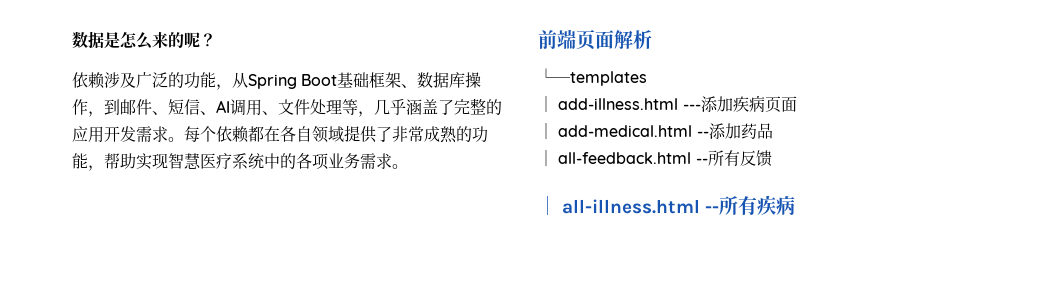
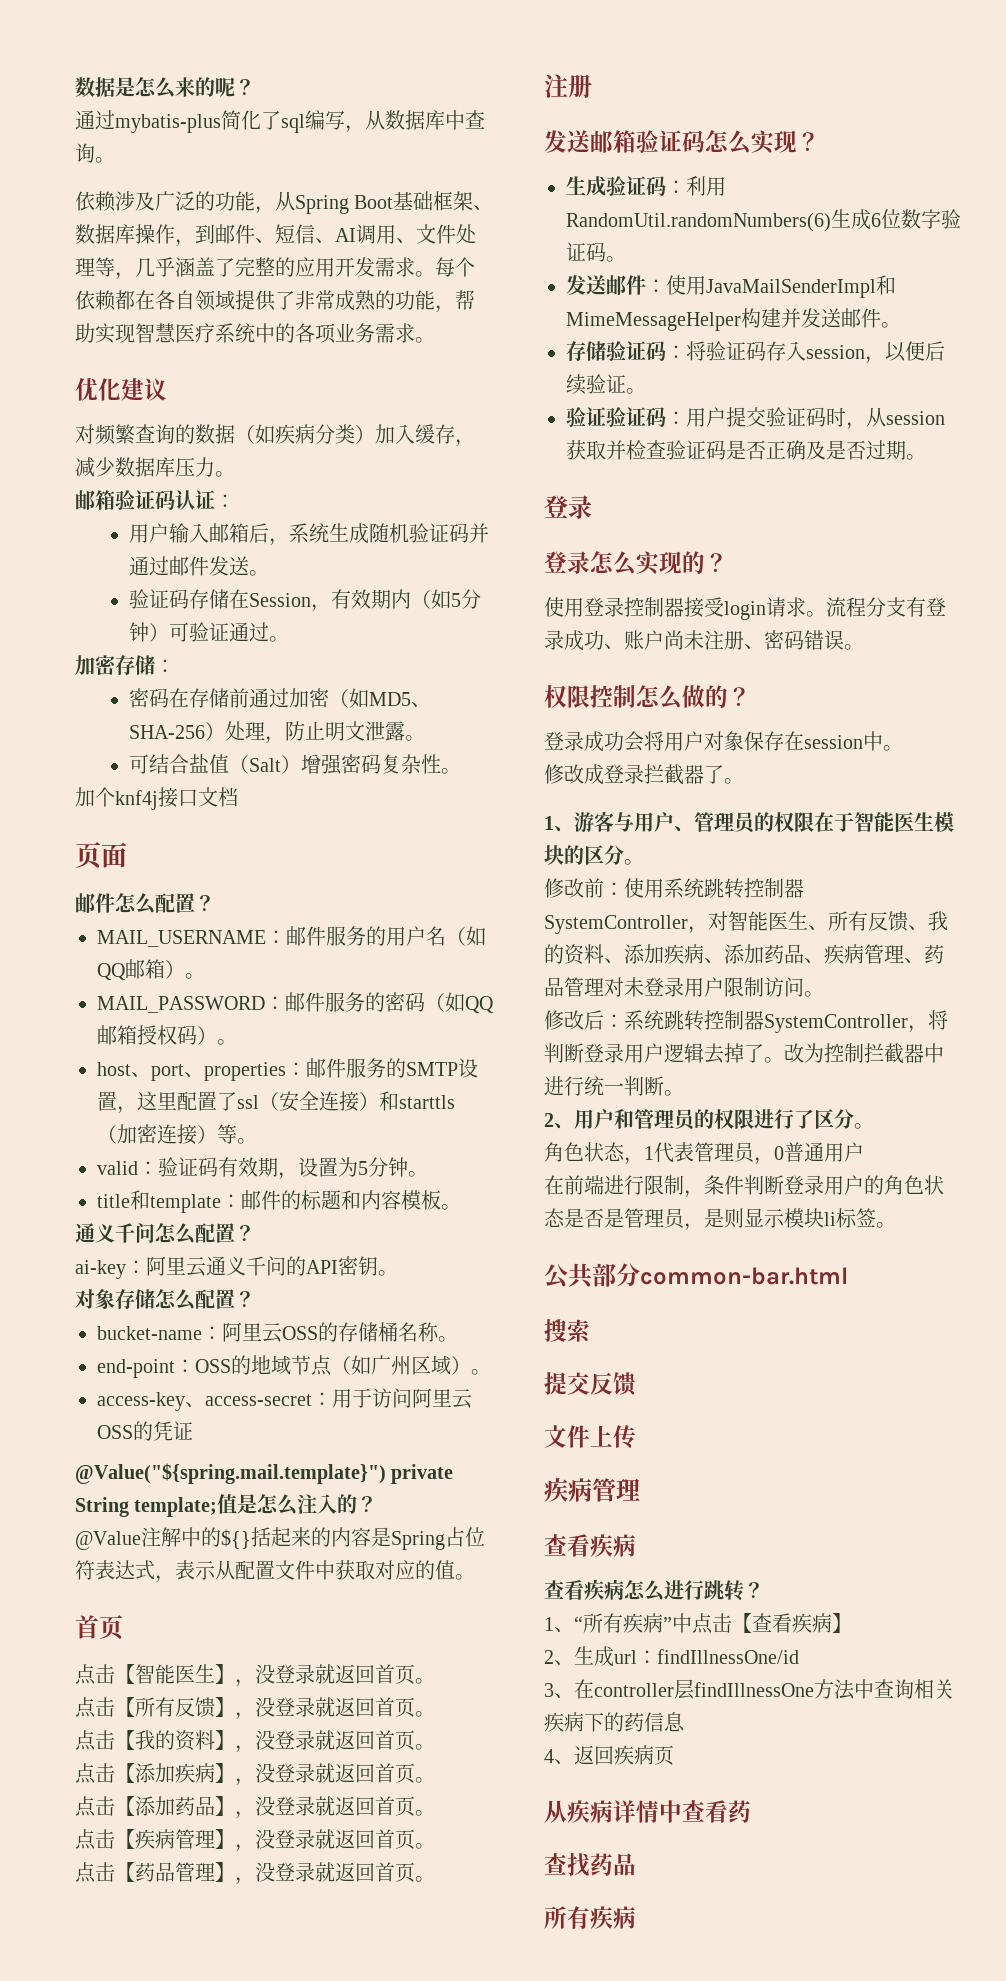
(216, 40) none -> [75,110,485,133] [75,143,115,163] // 通过mybatis-plus简化了sql编写，从数据库中查询。
[538,29,652,50] [538,68,647,86] [538,95,797,113] [538,123,773,140] [538,150,772,167] [538,196,720,215] 前端页面解析 // └─templates // │ add-illness.html ---添加疾病页面 // │ add-medical.html --添加药品 // │ all-feedback.html --所有反馈 // │ all-illness.html -- -> [75,378,167,401] [75,424,475,447] [75,457,235,477] [75,490,235,510] [129,523,490,546] [129,556,270,576] [129,589,482,612] [129,622,290,642] [75,655,175,675] [129,688,432,708] [129,721,426,744] [129,754,462,775] [75,787,238,810] [75,842,127,869] [75,893,215,915] [97,926,486,947] [97,959,205,980] [97,992,494,1013] [97,1025,237,1045] [97,1058,478,1081] [97,1091,455,1114] [97,1124,257,1145] [97,1157,428,1180] [97,1190,461,1213] [75,1223,255,1245] [75,1256,398,1279] [75,1289,255,1311] [97,1322,458,1343] [97,1355,491,1378] [97,1388,472,1411] [97,1421,193,1441] [75,1463,454,1484] [75,1494,378,1517] [75,1527,485,1550] [75,1560,475,1583] [75,1615,123,1640] [75,1664,435,1687] [75,1697,435,1720] [75,1730,435,1753] [75,1763,435,1786] [75,1796,435,1819] [75,1829,435,1852] [75,1862,435,1885] [544,74,592,98] [544,130,820,155] [566,176,726,196] [566,209,961,232] [566,242,626,262] [566,275,896,298] [566,308,901,331] [566,341,945,364] [566,374,646,395] [566,407,945,430] [566,440,926,460] [544,495,592,519] [544,551,728,576] [544,597,946,620] [544,630,864,651] [544,685,751,710] [544,731,903,752] [544,764,744,785] [544,812,954,834] [544,845,644,865] [544,878,804,899] [544,911,948,934] [544,944,944,965] [544,977,824,997] [544,1010,948,1033] [544,1043,944,1064] [544,1076,684,1096] [544,1109,874,1131] [544,1142,864,1165] [544,1175,944,1198] [544,1208,896,1231] [544,1263,848,1289] [544,1319,590,1343] [544,1372,636,1396] [544,1425,636,1449] [544,1478,640,1502] [544,1534,636,1557] [544,1579,764,1602] [544,1613,852,1634] [544,1646,799,1667] [544,1679,954,1700] [544,1712,685,1732] [544,1745,674,1765] [544,1800,751,1823] [544,1853,636,1877] 优化建议 // 对频繁查询的数据（如疾病分类）加入缓存，减少数据库压力。 // 邮箱验证码认证： // 用户输入邮箱后，系统生成随机验证码并通过邮件发送。 // 验证码存储在Session，有效期内（如5分钟）可验证通过。 // 加密存储： // 密码在存储前通过加密（如MD5、SHA-256）处理，防止明文泄露。 // 可结合盐值（Salt）增强密码复杂性。 // 加个knf4j接口文档 // 页面 // 邮件怎么配置？ // MAIL_USERNAME：邮件服务的用户名（如QQ邮箱）。 // MAIL_PASSWORD：邮件服务的密码（如QQ邮箱授权码）。 // host、port、properties：邮件服务的SMTP设置，这里配置了ssl（安全连接）和starttls（加密连接）等。 // valid：验证码有效期，设置为5分钟。 // title和template：邮件的标题和内容模板。 // 通义千问怎么配置？ // ai-key：阿里云通义千问的API密钥。 // 对象存储怎么配置？ // bucket-name：阿里云OSS的存储桶名称。 // end-point：OSS的地域节点（如广州区域）。 // access-key、access-secret：用于访问阿里云OSS的凭证 // @Value("${spring.mail.template}") private String template;值是怎么注入的？ // @Value注解中的${}括起来的内容是Spring占位符表达式，表示从配置文件中获取对应的值。 // 首页 // 点击【智能医生】，没登录就返回首页。 // 点击【所有反馈】，没登录就返回首页。 // 点击【我的资料】，没登录就返回首页。 // 点击【添加疾病】，没登录就返回首页。 // 点击【添加药品】，没登录就返回首页。 // 点击【疾病管理】，没登录就返回首页。 // 点击【药品管理】，没登录就返回首页。 // 注册 // 发送邮箱验证码怎么实现？ // 生成验证码：利用RandomUtil.randomNumbers(6)生成6位数字验证码。 // 发送邮件：使用JavaMailSenderImpl和MimeMessageHelper构建并发送邮件。 // 存储验证码：将验证码存入session，以便后续验证。 // 验证验证码：用户提交验证码时，从session获取并检查验证码是否正确及是否过期。 // 登录 // 登录怎么实现的？ // 使用登录控制器接受login请求。流程分支有登录成功、账户尚未注册、密码错误。 // 权限控制怎么做的？ // 登录成功会将用户对象保存在session中。 // 修改成登录拦截器了。 // 1、游客与用户、管理员的权限在于智能医生模块的区分。 // 修改前：使用系统跳转控制器SystemController，对智能医生、所有反馈、我的资料、添加疾病、添加药品、疾病管理、药品管理对未登录用户限制访问。 // 修改后：系统跳转控制器SystemController，将判断登录用户逻辑去掉了。改为控制拦截器中进行统一判断。 // 2、用户和管理员的权限进行了区分。 // 角色状态，1代表管理员，0普通用户 // 在前端进行限制，条件判断登录用户的角色状态是否是管理员，是则显示模块li标签。 // 公共部分common-bar.html // 搜索 // 提交反馈 // 文件上传 // 疾病管理 // 查看疾病 // 查看疾病怎么进行跳转？ // 1、“所有疾病”中点击【查看疾病】 // 2、生成url：findIllnessOne/id // 3、在controller层findIllnessOne方法中查询相关疾病下的药信息 // 4、返回疾病页 // 从疾病详情中查看药 // 查找药品 //

